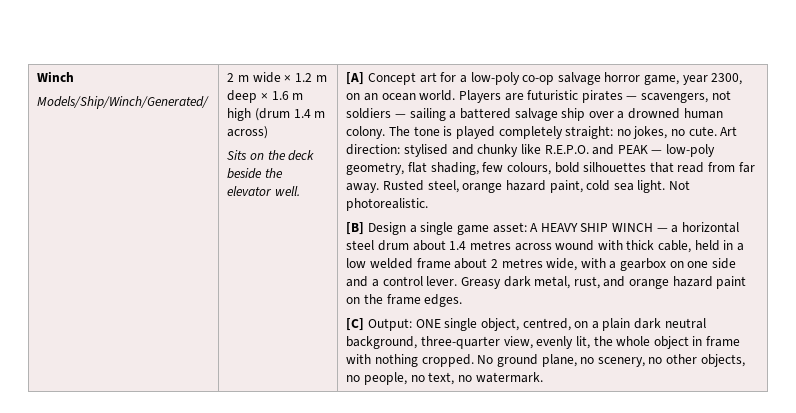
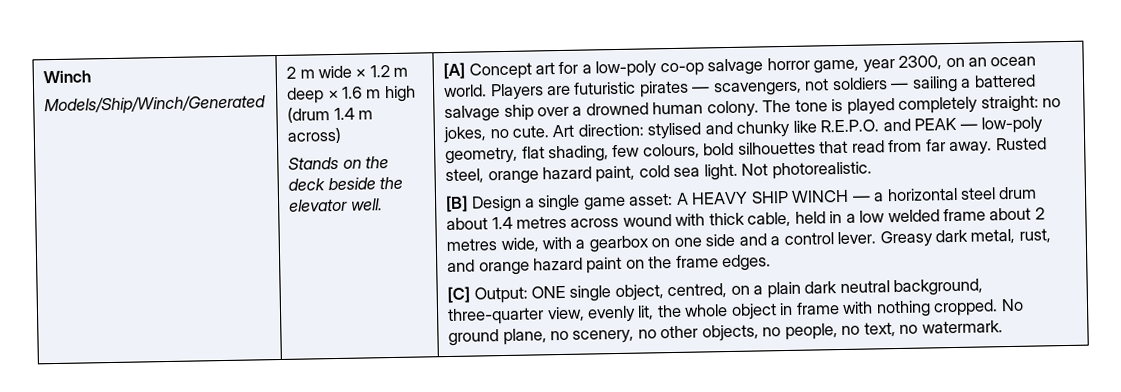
[37,96,210,109] Models/Ship/Winch/Generated/ -> [44,94,267,116] Models/Ship/Winch/Generated
[227,150,248,160] Sits -> [288,156,340,170] Stands

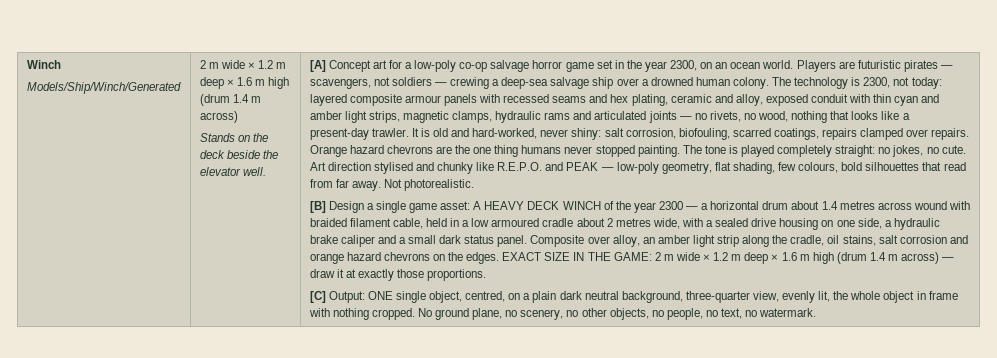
[813,59,860,74] game, -> [565,60,642,72] game set in the
[911,74,1036,93] sailing a battered -> [449,77,549,89] crewing a deep-sea
(792, 106) none -> [794,77,942,89] [309,94,940,106] [309,111,910,123] [309,128,970,140] [309,145,702,157] technology is 2300, not today: layered composite armour panels with recessed seams and hex plating, ceramic and alloy, exposed conduit with thin cyan and amber light strips, magnetic clamps, hydraulic rams and articulated joints — no rivets, no wood, nothing that looks like a present-day trawler. It is old and hard-worked, never shiny: salt corrosion, biofouling, scarred coatings, repairs clamped over repairs. Orange hazard chevrons are the one thing humans never stopped painting. The
[577,123,644,137] direction: -> [327,162,371,171] direction
[995,137,1047,151] [445,163,738,185] Rusted steel, orange hazard paint, cold sea light. -> (381, 186) none
[750,189,850,204] SHIP WINCH -> [527,201,683,213] DECK WINCH of the year 2300
[959,187,996,200] steel -> (760, 205) none
[708,212,745,226] thick -> [309,218,391,227] braided filament
[887,208,986,223] welded frame -> [491,218,574,227] armoured cradle
[588,228,1051,253] gearbox on one side and a control lever. Greasy dark metal, rust, -> [715,218,940,230] [309,235,947,247] sealed drive housing on one side, a hydraulic brake caliper and a small dark status panel. Composite over alloy, an amber light strip along the cradle, oil stains, salt corrosion
[586,255,719,274] paint on the frame -> [383,252,463,261] chevrons on the
(772, 263) none -> [502,252,955,264] [309,269,487,281] EXACT SIZE IN THE GAME: 2 m wide × 1.2 m deep × 1.6 m high (drum 1.4 m across) — draw it at exactly those proportions.

